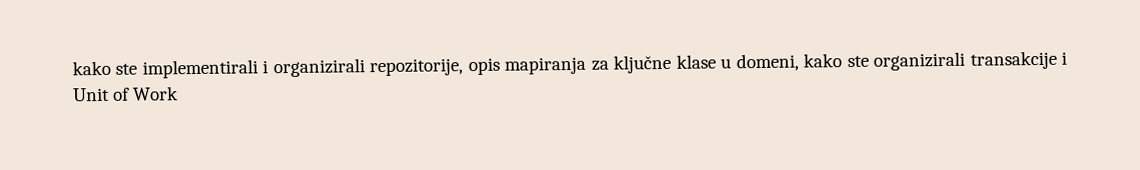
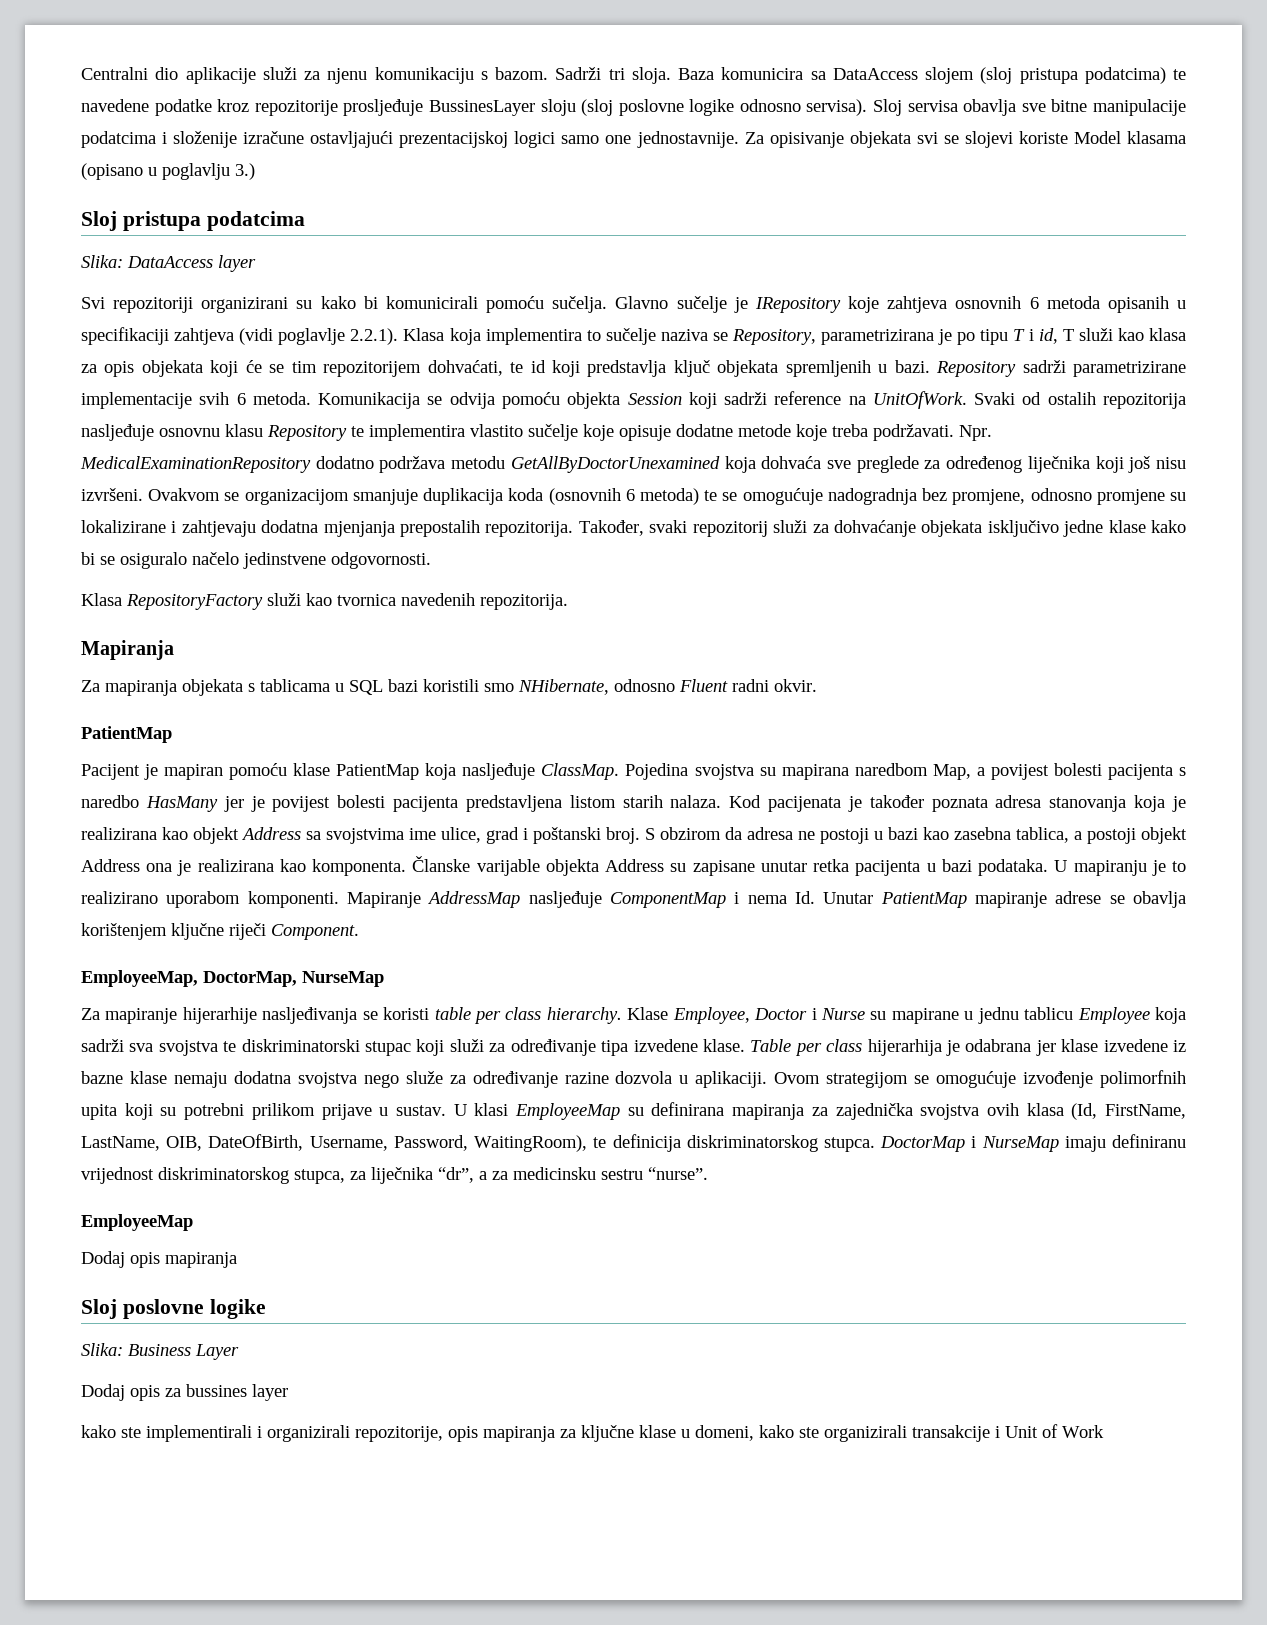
(72, 68) none -> [81,67,1186,84] [81,99,1187,116] [81,131,1186,148] [81,163,255,180] [81,211,305,231] [81,255,256,272] [81,296,1186,313] [81,327,1186,345] [81,360,1187,377] [81,391,1187,409] [81,424,992,441] [80,456,1186,473] [81,488,1186,505] [81,520,1186,537] [81,552,431,569] [81,593,568,610] [81,640,174,660] [81,679,817,696] [81,726,172,743] [81,763,1187,780] [81,795,1187,812] [81,827,1187,844] [81,856,1186,876] [81,891,1186,908] [81,923,359,940] [81,970,384,987] [81,1007,1187,1024] [81,1039,1186,1056] [81,1070,1187,1088] [81,1102,1187,1120] [81,1134,1186,1152] [81,1167,708,1184] [81,1214,193,1231] [81,1251,237,1268] [81,1299,266,1319] [81,1343,239,1360] [81,1384,288,1401] Centralni dio aplikacije služi za njenu komunikaciju s bazom. Sadrži tri sloja. Baza komunicira sa DataAccess slojem (sloj pristupa podatcima) te navedene podatke kroz repozitorije prosljeđuje BussinesLayer sloju (sloj poslovne logike odnosno servisa). Sloj servisa obavlja sve bitne manipulacije podatcima i složenije izračune ostavljajući prezentacijskoj logici samo one jednostavnije. Za opisivanje objekata svi se slojevi koriste Model klasama (opisano u poglavlju 3.) // Sloj pristupa podatcima // Slika: DataAccess layer // Svi repozitoriji organizirani su kako bi komunicirali pomoću sučelja. Glavno sučelje je IRepository koje zahtjeva osnovnih 6 metoda opisanih u specifikaciji zahtjeva (vidi poglavlje 2.2.1). Klasa koja implementira to sučelje naziva se Repository, parametrizirana je po tipu T i id, T služi kao klasa za opis objekata koji će se tim repozitorijem dohvaćati, te id koji predstavlja ključ objekata spremljenih u bazi. Repository sadrži parametrizirane implementacije svih 6 metoda. Komunikacija se odvija pomoću objekta Session koji sadrži reference na UnitOfWork. Svaki od ostalih repozitorija nasljeđuje osnovnu klasu Repository te implementira vlastito sučelje koje opisuje dodatne metode koje treba podržavati. Npr. MedicalExaminationRepository dodatno podržava metodu GetAllByDoctorUnexamined koja dohvaća sve preglede za određenog liječnika koji još nisu izvršeni. Ovakvom se organizacijom smanjuje duplikacija koda (osnovnih 6 metoda) te se omogućuje nadogradnja bez promjene, odnosno promjene su lokalizirane i zahtjevaju dodatna mjenjanja prepostalih repozitorija. Također, svaki repozitorij služi za dohvaćanje objekata isključivo jedne klase kako bi se osiguralo načelo jedinstvene odgovornosti. // Klasa RepositoryFactory služi kao tvornica navedenih repozitorija. // Mapiranja // Za mapiranja objekata s tablicama u SQL bazi koristili smo NHibernate, odnosno Fluent radni okvir. // PatientMap // Pacijent je mapiran pomoću klase PatientMap koja nasljeđuje ClassMap. Pojedina svojstva su mapirana naredbom Map, a povijest bolesti pacijenta s naredbo HasMany jer je povijest bolesti pacijenta predstavljena listom starih nalaza. Kod pacijenata je također poznata adresa stanovanja koja je realizirana kao objekt Address sa svojstvima ime ulice, grad i poštanski broj. S obzirom da adresa ne postoji u bazi kao zasebna tablica, a postoji objekt Address ona je realizirana kao komponenta. Članske varijable objekta Address su zapisane unutar retka pacijenta u bazi podataka. U mapiranju je to realizirano uporabom komponenti. Mapiranje AddressMap nasljeđuje ComponentMap i nema Id. Unutar PatientMap mapiranje adrese se obavlja korištenjem ključne riječi Component. // EmployeeMap, DoctorMap, NurseMap // Za mapiranje hijerarhije nasljeđivanja se koristi table per class hierarchy. Klase Employee, Doctor i Nurse su mapirane u jednu tablicu Employee koja sadrži sva svojstva te diskriminatorski stupac koji služi za određivanje tipa izvedene klase. Table per class hijerarhija je odabrana jer klase izvedene iz bazne klase nemaju dodatna svojstva nego služe za određivanje razine dozvola u aplikaciji. Ovom strategijom se omogućuje izvođenje polimorfnih upita koji su potrebni prilikom prijave u sustav. U klasi EmployeeMap su definirana mapiranja za zajednička svojstva ovih klasa (Id, FirstName, LastName, OIB, DateOfBirth, Username, Password, WaitingRoom), te definicija diskriminatorskog stupca. DoctorMap i NurseMap imaju definiranu vrijednost diskriminatorskog stupca, za liječnika “dr”, a za medicinsku sestru “nurse”. // EmployeeMap // Dodaj opis mapiranja // Sloj poslovne logike // Slika: Business Layer // Dodaj opis za bussines layer //

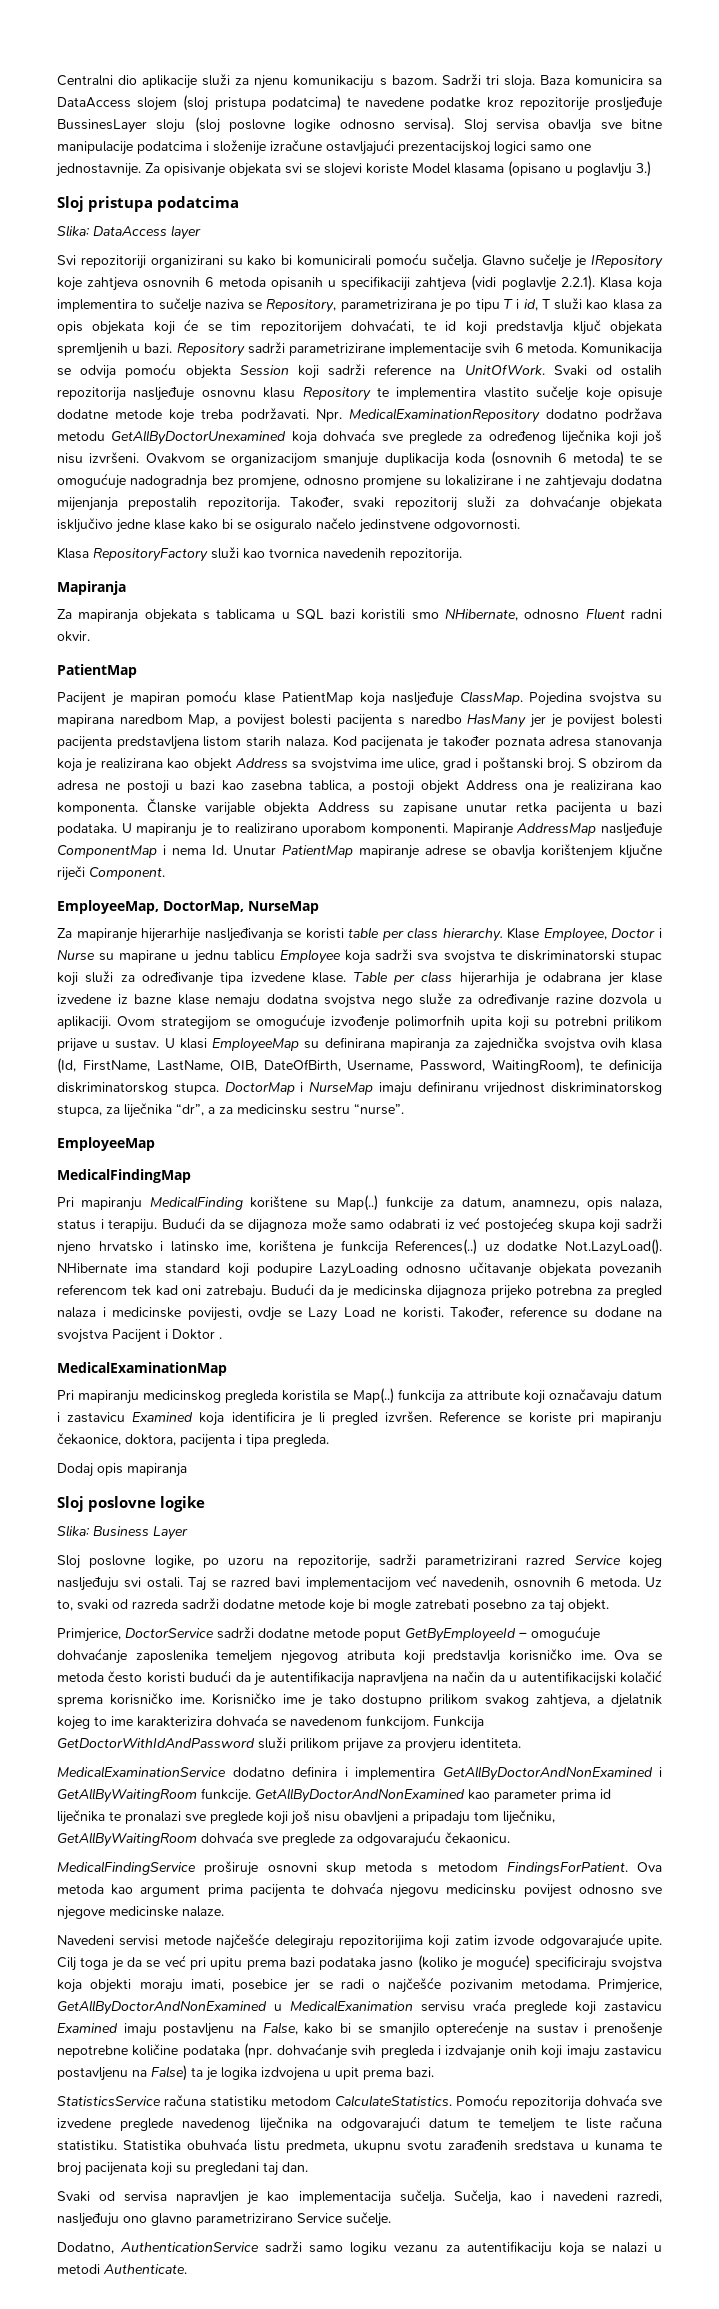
(177, 527) none -> [525,478,541,485] ne
[323,521,395,537] mjenjanja -> [57,497,118,511] mijenjanja
(193, 1222) none -> [57,1169,191,1183] [57,1195,662,1211] [57,1217,662,1233] [57,1239,662,1255] [57,1262,663,1277] [57,1283,662,1299] [57,1306,662,1321] [57,1329,222,1343] [57,1362,227,1376] [57,1388,662,1404] [57,1411,662,1426] [57,1433,329,1448] // MedicalFindingMap // Pri mapiranju MedicalFinding korištene su Map(..) funkcije za datum, anamnezu, opis nalaza, status i terapiju. Budući da se dijagnoza može samo odabrati iz već postojećeg skupa koji sadrži njeno hrvatsko i latinsko ime, korištena je funkcija References(..) uz dodatke Not.LazyLoad(). NHibernate ima standard koji podupire LazyLoading odnosno učitavanje objekata povezanih referencom tek kad oni zatrebaju. Budući da je medicinska dijagnoza prijeko potrebna za pregled nalaza i medicinske povijesti, ovdje se Lazy Load ne koristi. Također, reference su dodane na svojstva Pacijent i Doktor . // MedicalExaminationMap // Pri mapiranju medicinskog pregleda koristila se Map(..) funkcija za attribute koji označavaju datum i zastavicu Examined koja identificira je li pregled izvršen. Reference se koriste pri mapiranju čekaonice, doktora, pacijenta i tipa pregleda.
[81,1384,288,1401] [81,1424,1104,1442] Dodaj opis za bussines layer // kako ste implementirali i organizirali repozitorije, opis mapiranja za ključne klase u domeni, kako ste organizirali transakcije i Unit of Work -> [57,1553,662,1569] [57,1575,662,1591] [57,1597,609,1613] [57,1626,600,1642] [57,1648,662,1664] [57,1670,662,1686] [57,1693,662,1708] [57,1714,484,1730] [57,1736,521,1752] [57,1766,662,1781] [57,1788,611,1803] [57,1810,555,1825] [57,1831,510,1847] [57,1861,662,1876] [57,1882,662,1898] [57,1906,224,1920] [57,1933,662,1949] [57,1955,662,1971] [57,1977,662,1993] [57,1999,662,2015] [57,2021,662,2037] [57,2043,663,2059] [57,2065,434,2081] [57,2094,662,2110] [57,2116,662,2132] [57,2138,662,2153] [57,2162,308,2176] [57,2190,662,2205] [57,2212,391,2227] [57,2240,662,2256] [57,2264,187,2274] Sloj poslovne logike, po uzoru na repozitorije, sadrži parametrizirani razred Service kojeg nasljeđuju svi ostali. Taj se razred bavi implementacijom već navedenih, osnovnih 6 metoda. Uz to, svaki od razreda sadrži dodatne metode koje bi mogle zatrebati posebno za taj objekt. // Primjerice, DoctorService sadrži dodatne metode poput GetByEmployeeId – omogućuje dohvaćanje zaposlenika temeljem njegovog atributa koji predstavlja korisničko ime. Ova se metoda često koristi budući da je autentifikacija napravljena na način da u autentifikacijski kolačić sprema korisničko ime. Korisničko ime je tako dostupno prilikom svakog zahtjeva, a djelatnik kojeg to ime karakterizira dohvaća se navedenom funkcijom. Funkcija GetDoctorWithIdAndPassword služi prilikom prijave za provjeru identiteta. // MedicalExaminationService dodatno definira i implementira GetAllByDoctorAndNonExamined i GetAllByWaitingRoom funkcije. GetAllByDoctorAndNonExamined kao parameter prima id liječnika te pronalazi sve preglede koji još nisu obavljeni a pripadaju tom liječniku, GetAllByWaitingRoom dohvaća sve preglede za odgovarajuću čekaonicu. // MedicalFindingService proširuje osnovni skup metoda s metodom FindingsForPatient. Ova metoda kao argument prima pacijenta te dohvaća njegovu medicinsku povijest odnosno sve njegove medicinske nalaze. // Navedeni servisi metode najčešće delegiraju repozitorijima koji zatim izvode odgovarajuće upite. Cilj toga je da se već pri upitu prema bazi podataka jasno (koliko je moguće) specificiraju svojstva koja objekti moraju imati, posebice jer se radi o najčešće pozivanim metodama. Primjerice, GetAllByDoctorAndNonExamined u MedicalExanimation servisu vraća preglede koji zastavicu Examined imaju postavljenu na False, kako bi se smanjilo opterećenje na sustav i prenošenje nepotrebne količine podataka (npr. dohvaćanje svih pregleda i izdvajanje onih koji imaju zastavicu postavljenu na False) ta je logika izdvojena u upit prema bazi. // StatisticsService računa statistiku metodom CalculateStatistics. Pomoću repozitorija dohvaća sve izvedene preglede navedenog liječnika na odgovarajući datum te temeljem te liste računa statistiku. Statistika obuhvaća listu predmeta, ukupnu svotu zarađenih sredstava u kunama te broj pacijenata koji su pregledani taj dan. // Svaki od servisa napravljen je kao implementacija sučelja. Sučelja, kao i navedeni razredi, nasljeđuju ono glavno parametrizirano Service sučelje. // Dodatno, AuthenticationService sadrži samo logiku vezanu za autentifikaciju koja se nalazi u metodi Authenticate.

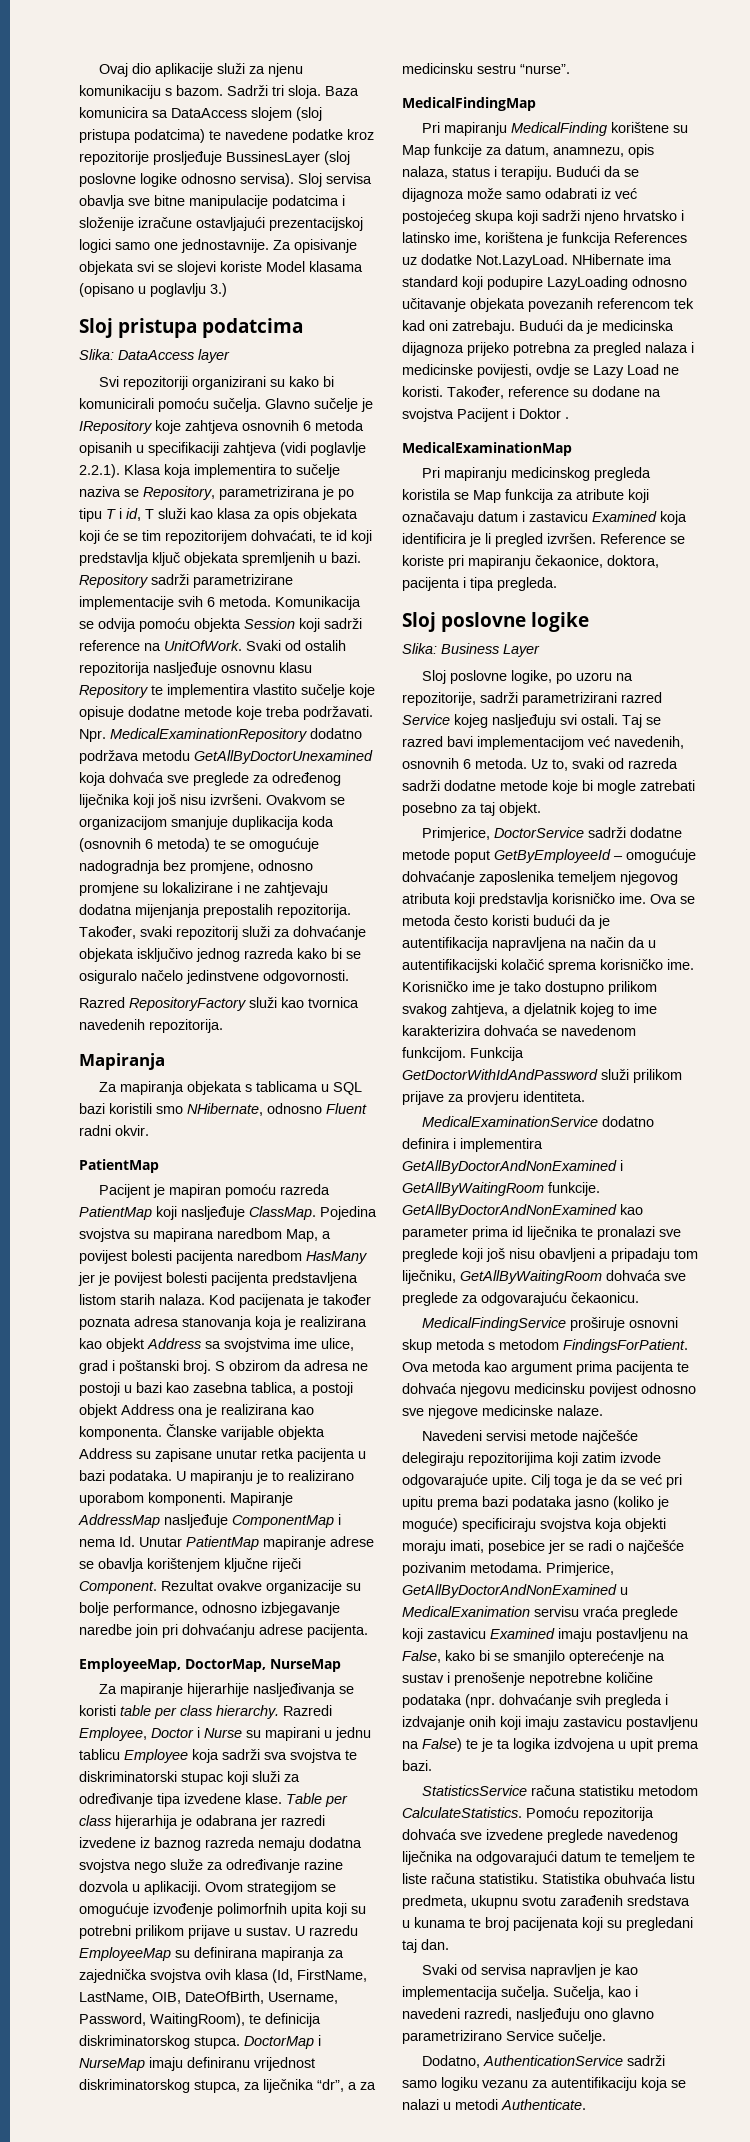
[57,75,113,86] Centralni -> [98,63,128,77] Ovaj
[156,119,186,133] sloju -> (320, 158) none
[116,519,185,533] jedne klase -> [196,948,294,962] jednog razreda
[57,547,89,559] Klasa -> [79,997,125,1008] Razred
[244,692,385,706] klase PatientMap koja -> [279,1184,330,1195] [79,1206,177,1220] razreda PatientMap koji
[397,714,462,725] s naredbo -> [237,1250,302,1261] naredbom
(165, 873) none -> [161,1580,361,1594] [79,1602,340,1616] [79,1624,368,1638] Rezultat ovakve organizacije su bolje performance, odnosno izbjegavanje naredbe join pri dohvaćanju adrese pacijenta.
[507,927,540,939] Klase -> [283,1705,332,1716] Razredi
[119,950,177,963] mapirane -> [265,1727,320,1741] mapirani
[631,972,662,983] klase -> [281,1815,325,1826] razredi
[134,994,209,1005] bazne klase -> [154,1837,255,1851] baznog razreda
[179,1038,207,1049] klasi -> [309,1925,358,1936] razredu
[57,1137,155,1151] // EmployeeMap -> (570, 69) none
[337,1195,379,1211] Map(..) -> [402,145,430,158] Map
[395,1239,478,1255] References(..) -> [614,232,687,243] References
[565,1239,662,1255] Not.LazyLoad(). -> [476,254,568,268] Not.LazyLoad.
[352,1388,394,1404] Map(..) -> [473,490,501,503] Map
[466,1390,520,1400] attribute -> [576,489,624,500] atribute
[57,1463,187,1477] // Dodaj opis mapiranja -> (557, 584) none
[191,2067,217,2081] ta je -> [466,1738,510,1752] te je ta

